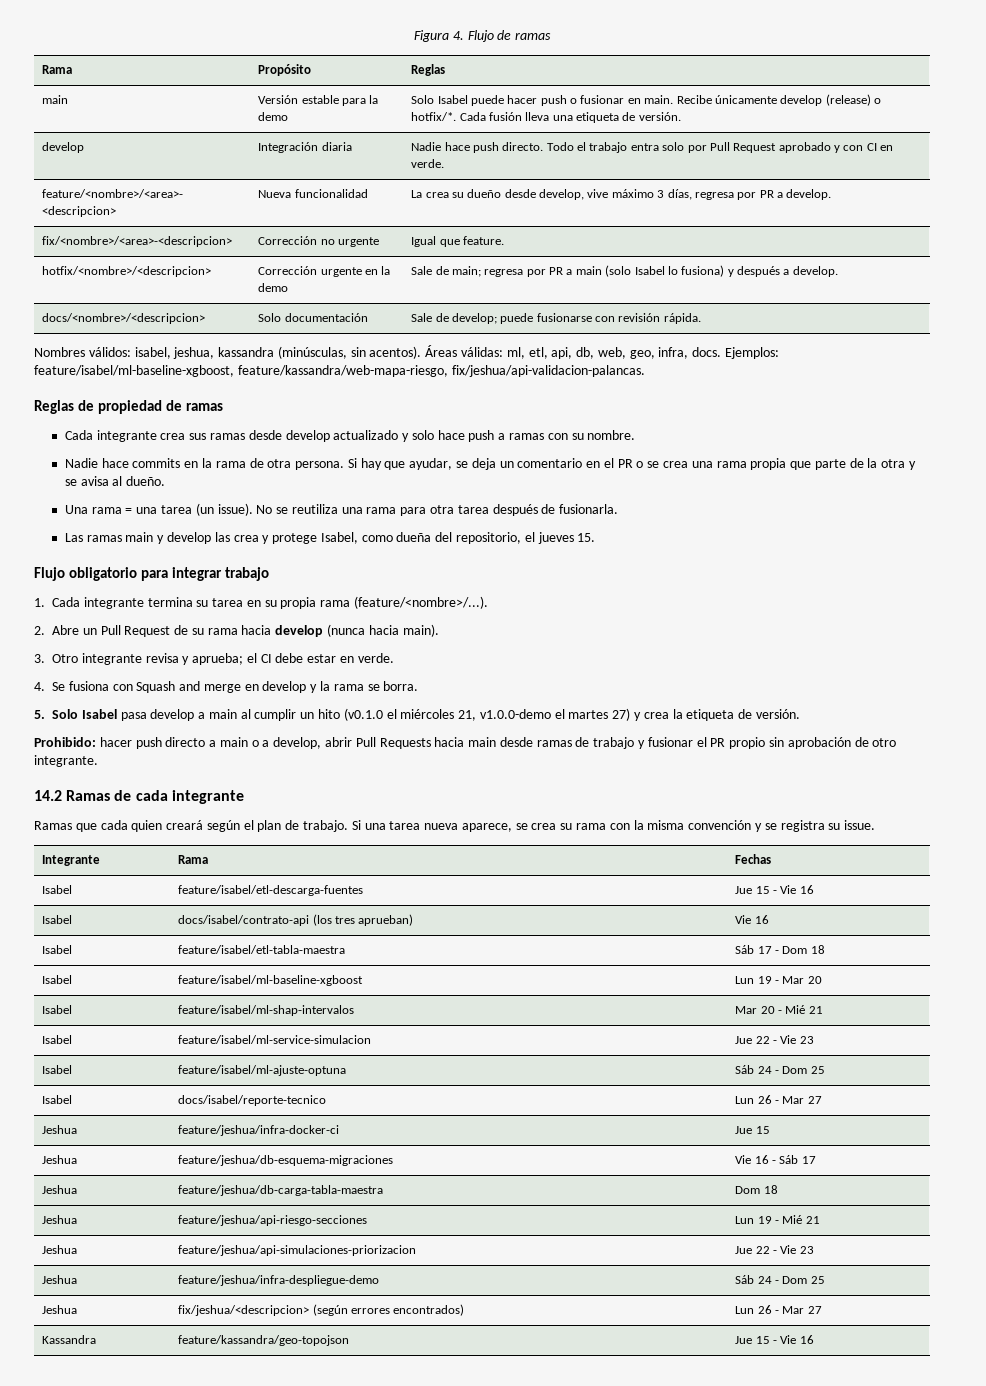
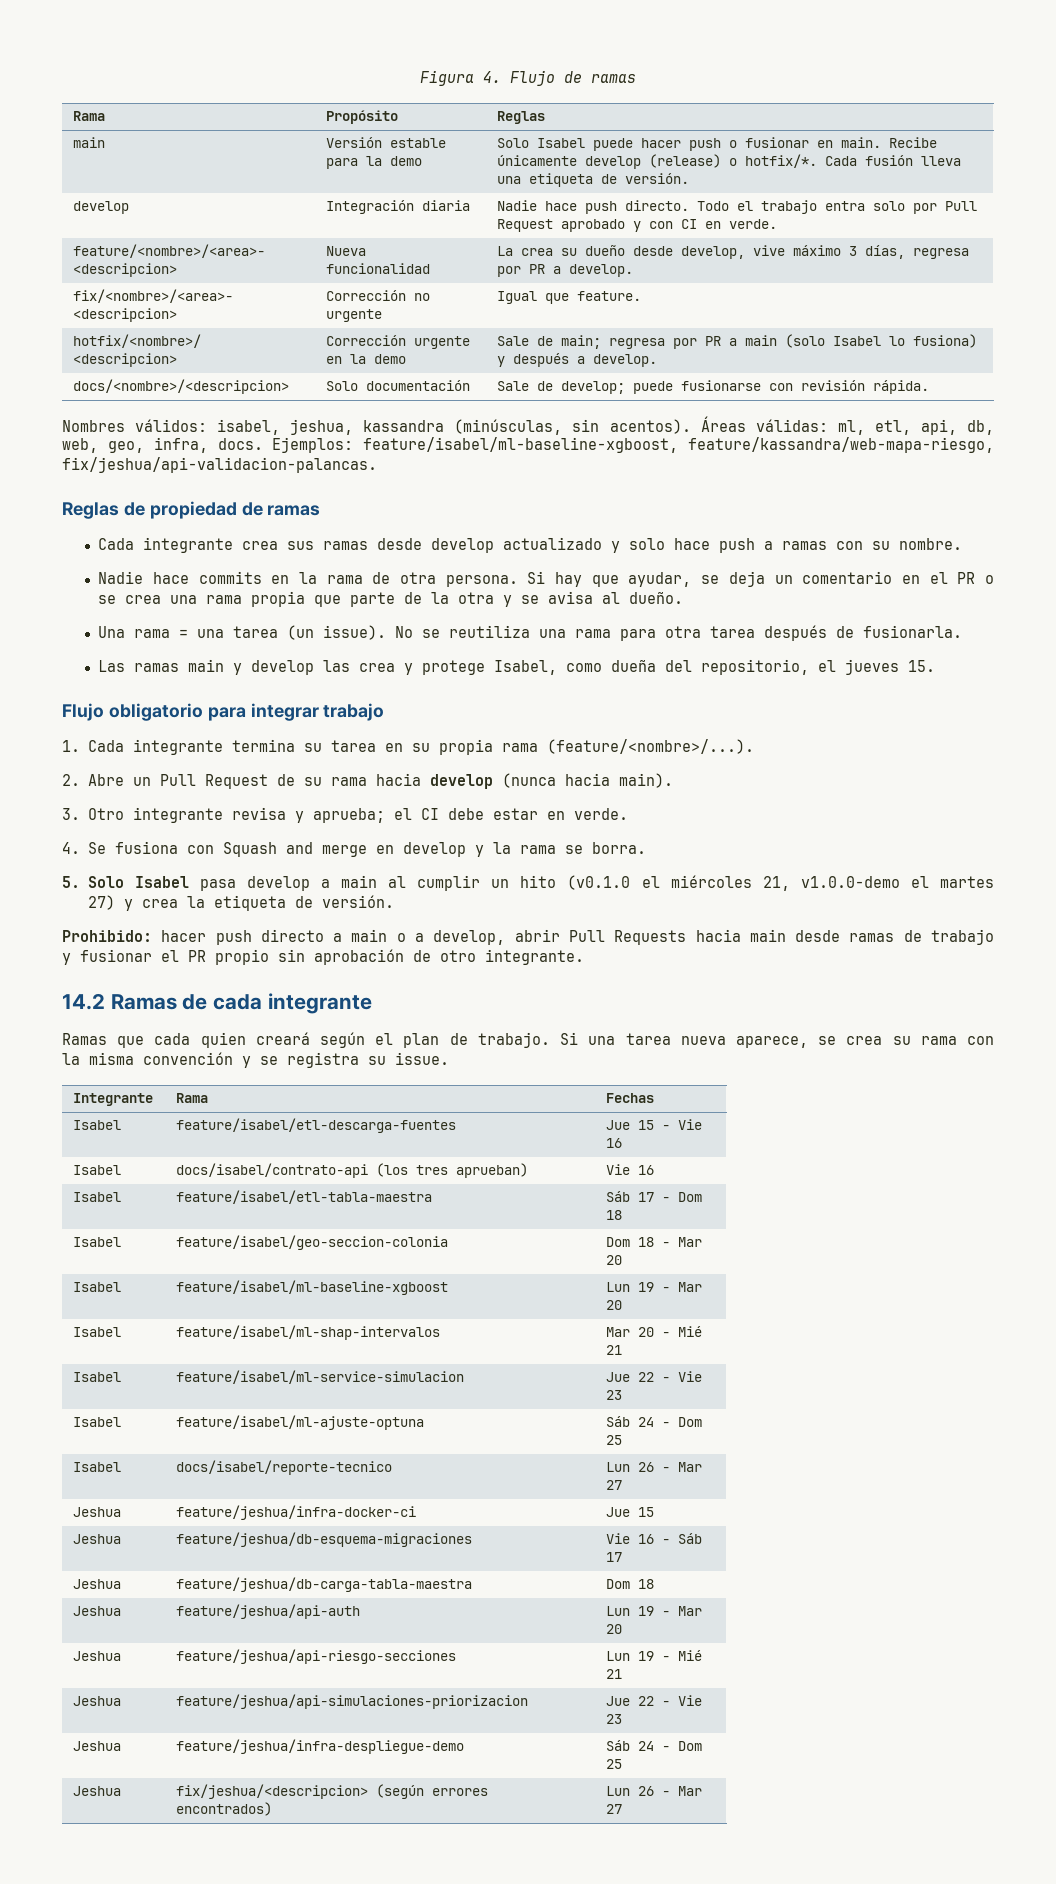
(825, 949) none -> [73,1237,122,1247] [176,1235,449,1250] [606,1237,703,1247] [606,1255,623,1265] // Isabel | feature/isabel/geo-seccion-colonia | Dom 18 - Mar 20
(778, 1189) none -> [73,1606,122,1616] [176,1604,361,1619] [606,1606,703,1616] [606,1624,623,1634] // Jeshua | feature/jeshua/api-auth | Lun 19 - Mar 20
[42,1335,97,1344] [178,1335,350,1346] [735,1335,814,1344] // Kassandra | feature/kassandra/geo-topojson | Jue 15 - Vie 16 -> (623, 1809) none

